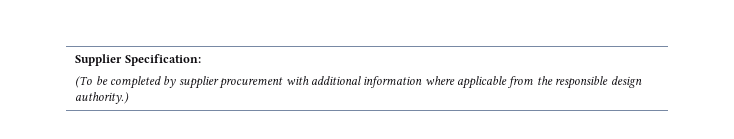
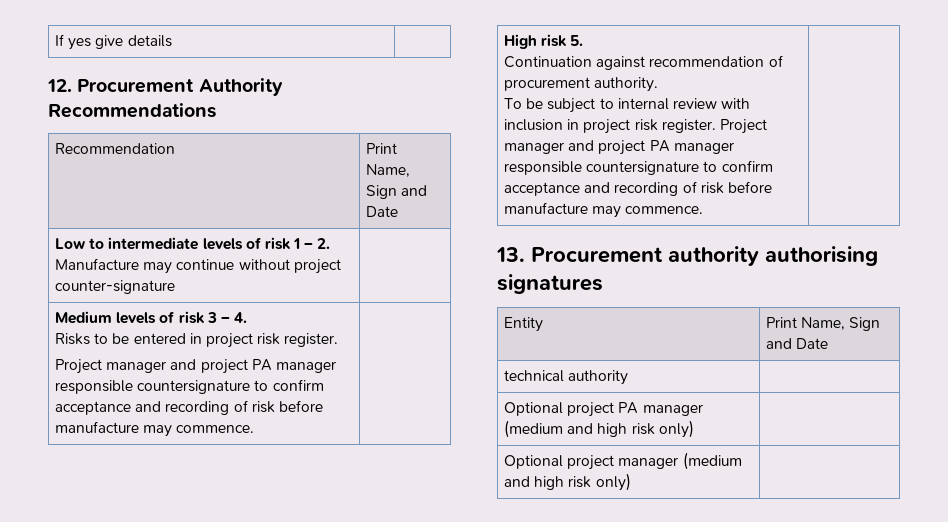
[75,54,201,66] [75,76,642,89] [75,92,130,104] Supplier Specification: // (To be completed by supplier procurement with additional information where applicable from the responsible design authority.) -> [55,34,172,50] [47,78,283,96] [48,103,216,118] [55,143,176,154] [366,143,398,154] [366,164,411,177] [366,185,428,199] [366,206,399,217] [55,237,331,250] [55,258,341,274] [55,280,176,294] [55,311,248,324] [55,333,339,348] [55,359,336,374] [55,379,324,394] [55,400,323,415] [55,421,255,437] [504,34,584,49] [504,55,783,70] [504,77,659,92] [504,98,751,113] [504,119,767,134] [504,140,734,155] [504,160,773,175] [504,181,772,196] [504,202,704,218] [496,246,878,266] [497,274,603,294] [504,317,544,332] [766,317,881,331] [766,338,829,349] [504,370,629,385] [504,402,703,417] [504,420,694,438] [504,452,742,470] [504,473,631,491] If yes give details | // 12. Procurement Authority Recommendations // Recommendation | Print Name, Sign and Date // Low to intermediate levels of risk 1 – 2. Manufacture may continue without project counter-signature | // Medium levels of risk 3 – 4. // Risks to be entered in project risk register. // Project manager and project PA manager responsible countersignature to confirm acceptance and recording of risk before manufacture may commence. | // High risk 5. // Continuation against recommendation of procurement authority. // To be subject to internal review with inclusion in project risk register. Project manager and project PA manager responsible countersignature to confirm acceptance and recording of risk before manufacture may commence. | // 13. Procurement authority authorising signatures // Entity | Print Name, Sign and Date // technical authority | // Optional project PA manager (medium and high risk only) | // Optional project manager (medium and high risk only) |

